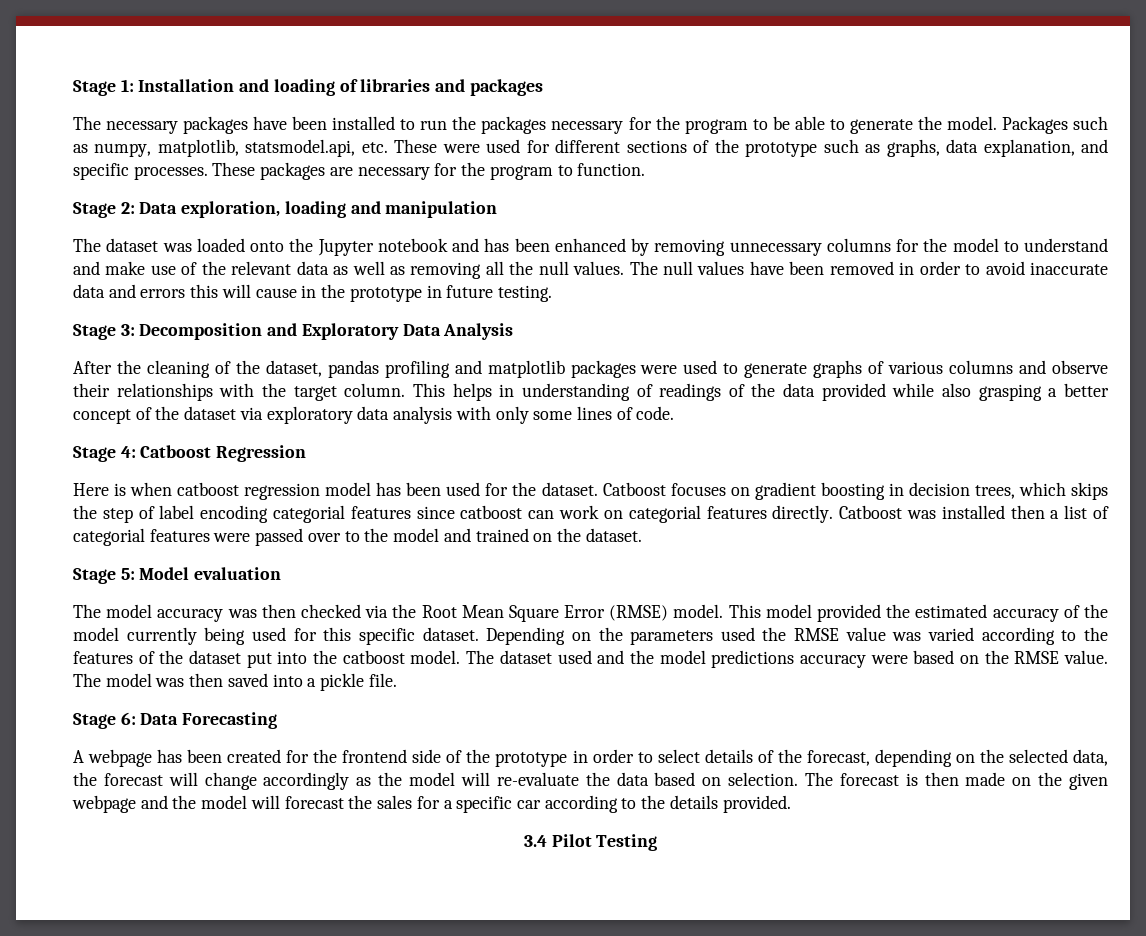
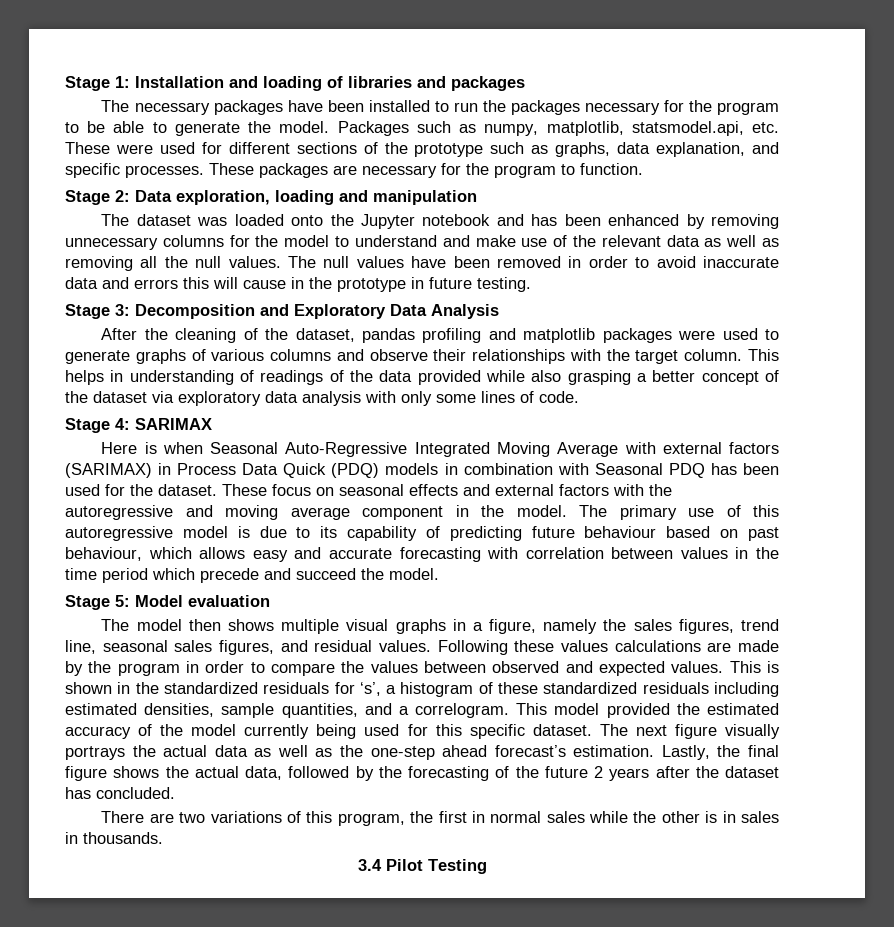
[140,445,307,462] Catboost Regression -> [135,418,212,430] SARIMAX
[177,482,372,500] catboost regression model -> [210,442,779,457] [65,463,705,478] Seasonal Auto-Regressive Integrated Moving Average with external factors (SARIMAX) in Process Data Quick (PDQ) models in combination with Seasonal PDQ
[602,482,1108,500] [73,505,1110,523] [73,528,642,546] Catboost focuses on gradient boosting in decision trees, which skips the step of label encoding categorial features since catboost can work on categorial features directly. Catboost was installed then a list of categorial features were passed over to the model and trained on the dataset. -> [222,484,672,496] [65,505,779,520] [65,526,779,541] [65,547,780,562] [65,568,439,583] These focus on seasonal effects and external factors with the autoregressive and moving average component in the model. The primary use of this autoregressive model is due to its capability of predicting future behaviour based on past behaviour, which allows easy and accurate forecasting with correlation between values in the time period which precede and succeed the model.
[157,604,724,622] accuracy was then checked via the Root Mean Square Error (RMSE) model. -> [188,619,780,634] [65,640,779,655] [65,661,779,676] [65,682,779,697] [65,703,510,718] then shows multiple visual graphs in a figure, namely the sales figures, trend line, seasonal sales figures, and residual values. Following these values calculations are made by the program in order to compare the values between observed and expected values. This is shown in the standardized residuals for ‘s’, a histogram of these standardized residuals including estimated densities, sample quantities, and a correlogram.
[486,627,1108,645] [73,650,1108,668] [73,673,397,691] [73,712,278,729] [73,749,1108,767] [73,772,1109,790] [72,795,791,813] Depending on the parameters used the RMSE value was varied according to the features of the dataset put into the catboost model. The dataset used and the model predictions accuracy were based on the RMSE value. The model was then saved into a pickle file. // Stage 6: Data Forecasting // A webpage has been created for the frontend side of the prototype in order to select details of the forecast, depending on the selected data, the forecast will change accordingly as the model will re-evaluate the data based on selection. The forecast is then made on the given webpage and the model will forecast the sales for a specific car according to the details provided. -> [599,724,780,739] [65,745,779,760] [65,766,779,781] [65,787,175,799] [101,811,779,826] [65,832,163,844] The next figure visually portrays the actual data as well as the one-step ahead forecast’s estimation. Lastly, the final figure shows the actual data, followed by the forecasting of the future 2 years after the dataset has concluded. // There are two variations of this program, the first in normal sales while the other is in sales in thousands.

